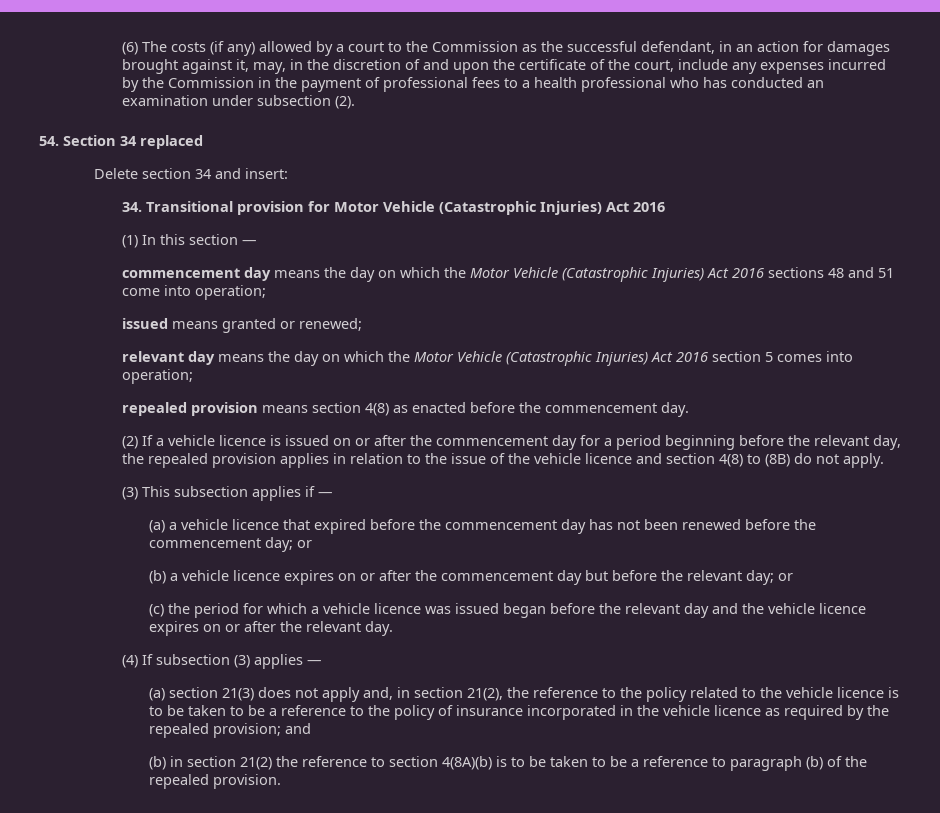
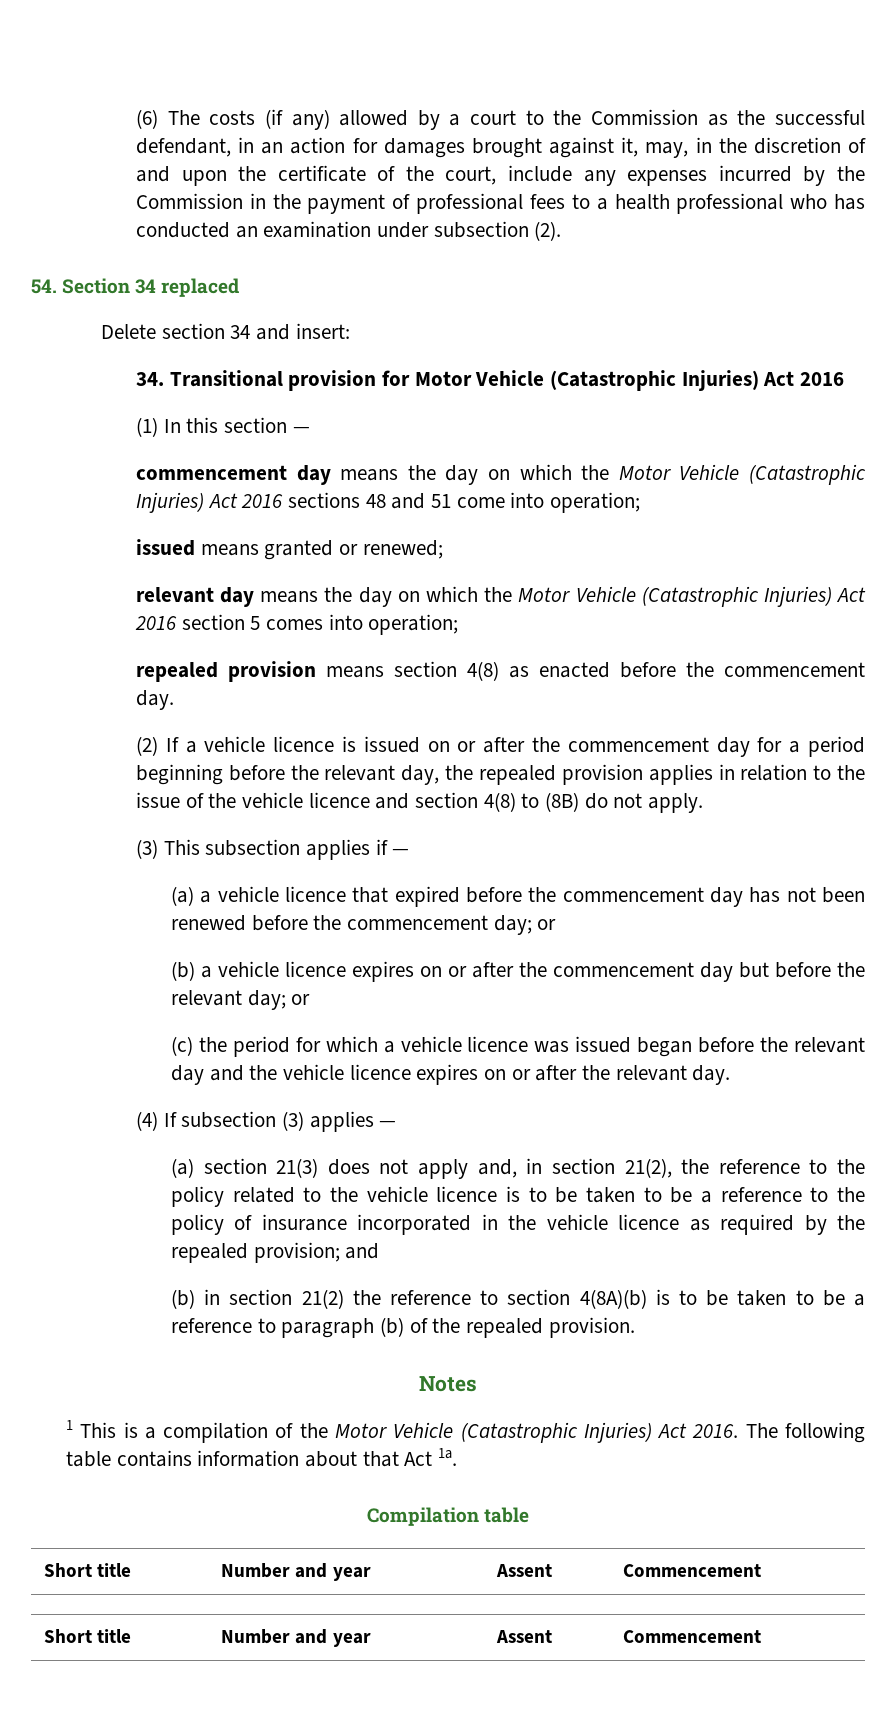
(282, 781) none -> [419,1376,477,1392] [65,1420,865,1443] [65,1448,458,1467] [366,1507,530,1526] [44,1563,132,1577] [221,1563,371,1581] [496,1564,553,1577] [623,1564,762,1577] [44,1629,132,1643] [221,1629,371,1647] [496,1630,553,1643] [623,1630,762,1643] // Notes // 1 This is a compilation of the Motor Vehicle (Catastrophic Injuries) Act 2016. The following table contains information about that Act 1a. // Compilation table // Short title | Number and year | Assent | Commencement // Short title | Number and year | Assent | Commencement

